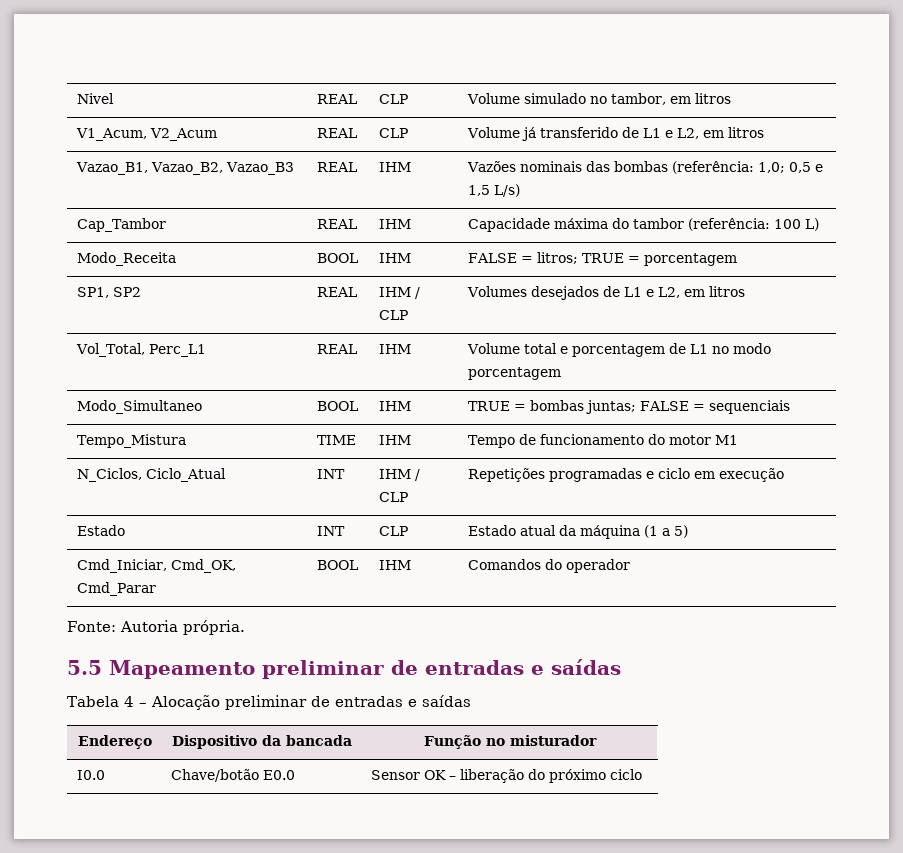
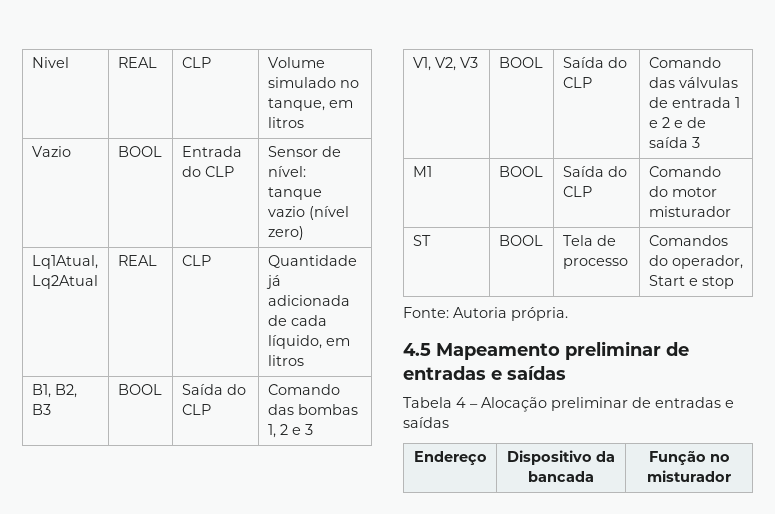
[610,93,731,105] [75,128,217,141] [316,128,357,138] [378,128,408,138] [466,127,764,141] [75,162,294,175] [316,162,357,172] [378,162,411,172] [466,161,823,174] [467,184,520,197] [76,218,166,232] [316,219,357,229] [378,219,411,229] [467,218,819,232] [76,252,176,266] [316,253,358,263] [378,253,411,263] [467,252,737,266] [76,287,141,298] [316,287,357,297] [378,287,420,299] [378,310,408,320] [466,286,745,300] [75,343,206,357] [316,344,357,354] [378,344,411,354] [466,343,771,357] [467,367,561,380] [76,400,202,414] [316,401,358,411] [378,401,411,411] [467,400,790,414] [76,434,186,448] [316,435,356,445] [378,435,411,445] [467,434,738,448] [76,468,226,482] [316,469,345,479] [378,469,420,481] [378,492,408,502] [467,468,784,482] [76,525,125,536] [316,526,345,536] [378,526,408,536] [467,525,688,539] [76,559,236,573] [76,582,156,596] [316,560,358,570] [378,560,411,570] [467,559,630,573] tambor, em litros // V1_Acum, V2_Acum | REAL | CLP | Volume já transferido de L1 e L2, em litros // Vazao_B1, Vazao_B2, Vazao_B3 | REAL | IHM | Vazões nominais das bombas (referência: 1,0; 0,5 e 1,5 L/s) // Cap_Tambor | REAL | IHM | Capacidade máxima do tambor (referência: 100 L) // Modo_Receita | BOOL | IHM | FALSE = litros; TRUE = porcentagem // SP1, SP2 | REAL | IHM / CLP | Volumes desejados de L1 e L2, em litros // Vol_Total, Perc_L1 | REAL | IHM | Volume total e porcentagem de L1 no modo porcentagem // Modo_Simultaneo | BOOL | IHM | TRUE = bombas juntas; FALSE = sequenciais // Tempo_Mistura | TIME | IHM | Tempo de funcionamento do motor M1 // N_Ciclos, Ciclo_Atual | INT | IHM / CLP | Repetições programadas e ciclo em execução // Estado | INT | CLP | Estado atual da máquina (1 a 5) // Cmd_Iniciar, Cmd_OK, Cmd_Parar | BOOL | IHM | Comandos do operador -> [267,98,353,111] [267,117,304,128] [31,146,71,157] [117,146,162,157] [181,146,242,157] [181,166,234,177] [267,146,341,157] [267,166,306,177] [267,187,322,200] [267,206,349,220] [267,226,304,240] [31,255,98,269] [31,275,98,289] [117,255,157,266] [181,255,211,266] [267,255,357,268] [265,275,281,289] [267,295,350,306] [267,315,327,326] [267,335,350,349] [267,355,304,366] [31,384,77,398] [31,404,51,415] [117,384,162,395] [181,384,246,395] [181,404,211,415] [267,384,340,395] [267,404,358,415] [267,424,313,438] [412,57,478,71] [498,57,543,68] [562,57,627,68] [562,77,592,88] [648,57,721,68] [648,77,738,88] [648,97,740,108] [648,117,706,128] [648,137,700,148] [412,166,432,177] [498,166,543,177] [562,166,627,177] [562,186,592,197] [648,166,721,177] [648,186,717,197] [648,206,731,217] [412,235,431,246] [498,235,543,246] [562,235,616,246] [562,258,628,269] [648,235,728,246] [648,255,743,269] [648,275,734,289] tanque, em litros // Vazio | BOOL | Entrada do CLP | Sensor de nível: tanque vazio (nível zero) // Lq1Atual, Lq2Atual | REAL | CLP | Quantidade já adicionada de cada líquido, em litros // B1, B2, B3 | BOOL | Saída do CLP | Comando das bombas 1, 2 e 3 // V1, V2, V3 | BOOL | Saída do CLP | Comando das válvulas de entrada 1 e 2 e de saída 3 // M1 | BOOL | Saída do CLP | Comando do motor misturador // ST | BOOL | Tela de processo | Comandos do operador, Start e stop
[67,660,102,675] 5.5 -> [403,343,431,356] 4.5
[76,770,105,780] [170,769,295,782] [370,769,642,783] // I0.0 | Chave/botão E0.0 | Sensor OK – liberação do próximo ciclo -> (731, 476) none

